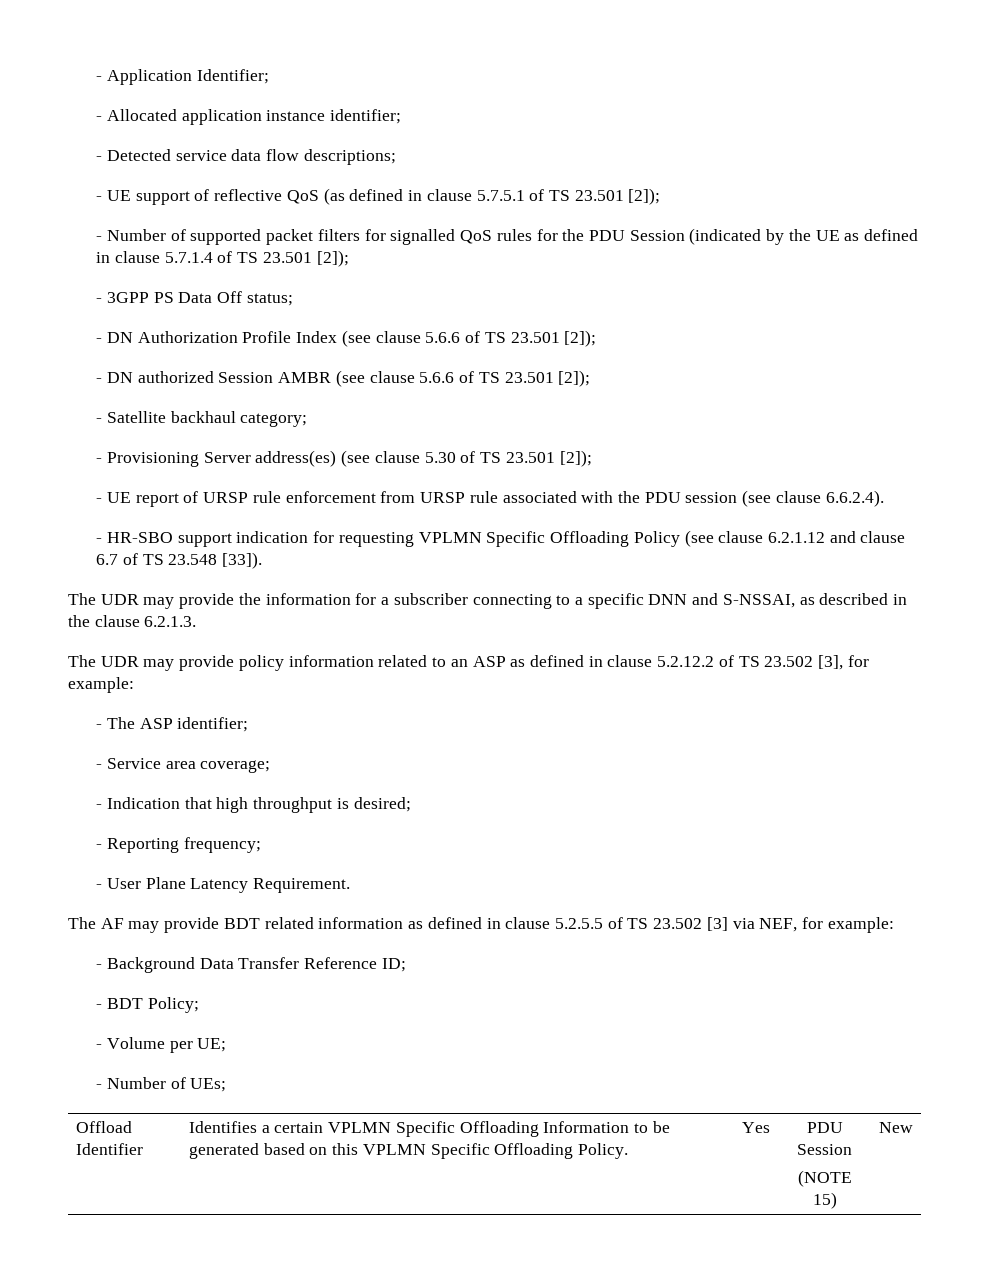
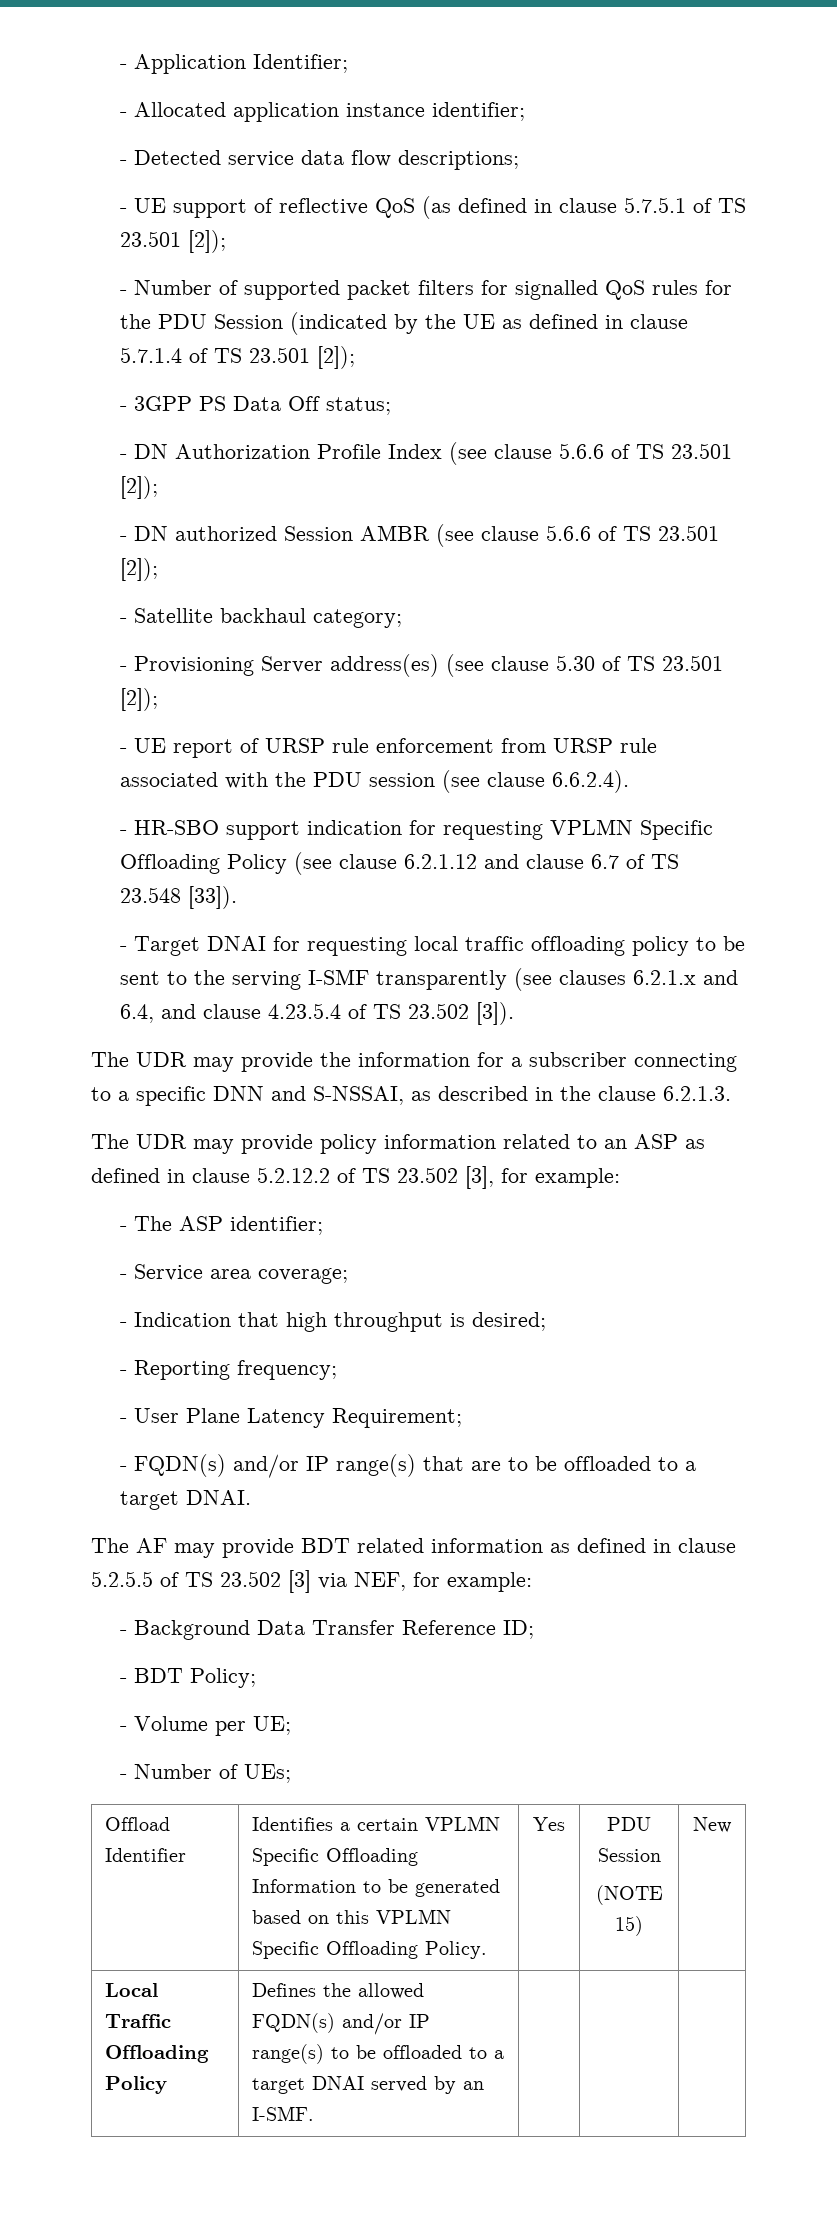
(263, 560) none -> [119,936,745,956] [119,968,738,991] [119,1002,514,1025] // - Target DNAI for requesting local traffic offloading policy to be sent to the serving I-SMF transparently (see clauses 6.2.1.x and 6.4, and clause 4.23.5.4 of TS 23.502 [3]).
[253,878,351,893] Requirement. -> [331,1408,462,1428] [119,1454,696,1478] [119,1490,251,1510] Requirement; // - FQDN(s) and/or IP range(s) that are to be offloaded to a target DNAI.
(913, 1127) none -> [104,1983,158,1997] [104,2014,171,2028] [104,2045,209,2063] [104,2076,167,2094] [251,1983,424,1999] [251,2013,430,2035] [251,2044,504,2064] [251,2076,484,2094] [251,2106,314,2121] // Local Traffic Offloading Policy | Defines the allowed FQDN(s) and/or IP range(s) to be offloaded to a target DNAI served by an I-SMF. | | |

